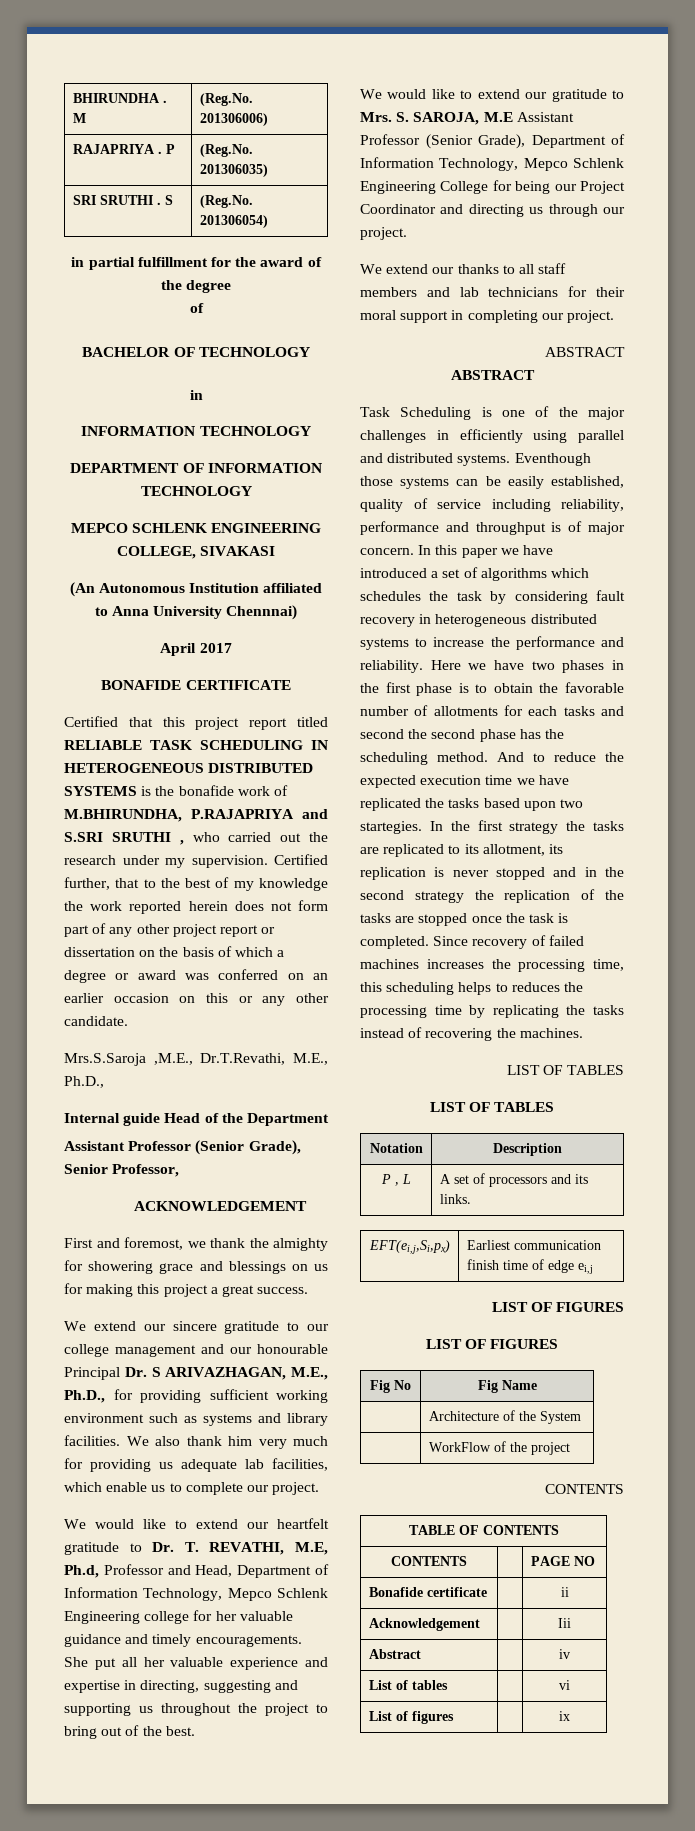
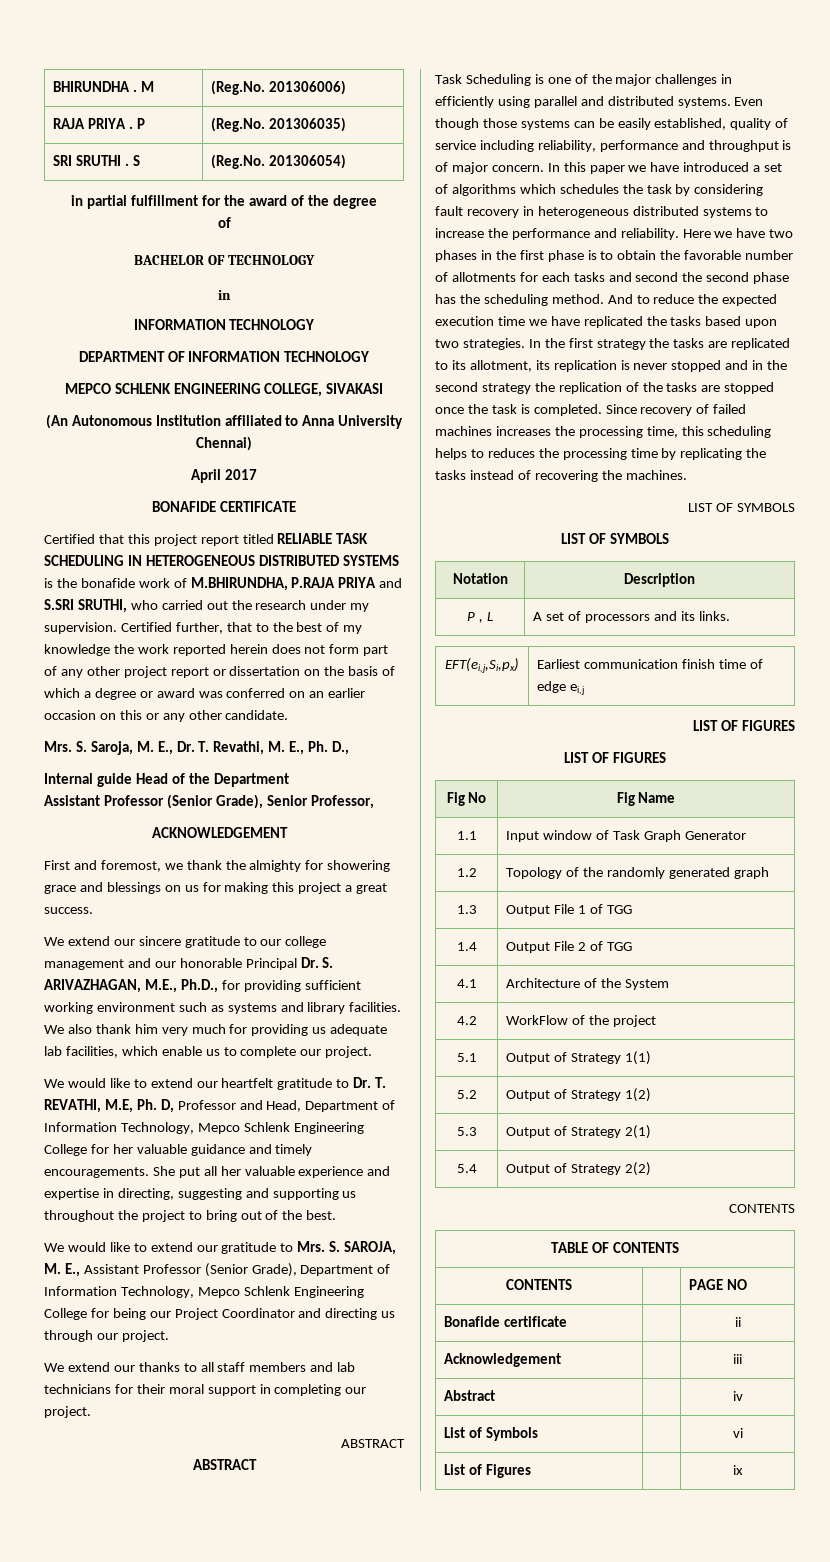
[72,144,155,154] RAJAPRIYA -> [53,118,127,129] RAJA PRIYA
[226,605,298,620] Chennnai) -> [196,436,252,451] Chennai)
[191,809,328,819] [64,832,184,845] P.RAJAPRIYA and S.SRI SRUTHI , -> [291,577,403,588] [44,599,127,613] P.RAJA PRIYA and S.SRI SRUTHI,
[64,1053,328,1066] [64,1076,104,1088] Mrs.S.Saroja ,M.E., Dr.T.Revathi, M.E., Ph.D., -> [44,741,350,755] Mrs. S. Saroja, M. E., Dr. T. Revathi, M. E., Ph. D.,
[257,1344,328,1354] honourable -> [179,958,242,968] honorable
[151,1367,161,1377] S -> [322,957,334,968] S.
[64,1565,99,1578] Ph.d, -> [136,1099,174,1113] Ph. D,
[144,1611,190,1624] college -> [44,1144,87,1156] College
[483,112,513,122] M.E -> [44,1263,80,1277] M. E.,
[514,453,591,466] Eventhough -> [734,97,764,106] [435,118,479,130] Even though
[360,821,422,834] startegies. -> [462,338,525,350] strategies.
[567,1065,624,1075] [429,1102,555,1112] TABLES // LIST OF TABLES -> [737,503,795,512] [561,533,669,544] SYMBOLS // LIST OF SYMBOLS
(537, 1385) none -> [456,831,477,840] [506,830,746,842] [456,868,477,877] [506,867,769,879] [456,905,477,914] [506,904,632,916] [456,942,477,951] [506,941,632,953] [456,979,477,988] 1.1 | Input window of Task Graph Generator // 1.2 | Topology of the randomly generated graph // 1.3 | Output File 1 of TGG // 1.4 | Output File 2 of TGG // 4.1
(581, 1417) none -> [456,1016,477,1025] 4.2
(570, 1448) none -> [456,1053,477,1062] [506,1051,651,1065] [456,1090,477,1099] [506,1088,651,1102] [456,1127,477,1136] [506,1125,651,1139] [456,1164,477,1173] [506,1162,651,1176] // 5.1 | Output of Strategy 1(1) // 5.2 | Output of Strategy 1(2) // 5.3 | Output of Strategy 2(1) // 5.4 | Output of Strategy 2(2)
[558,1618,571,1628] Iii -> [733,1354,742,1364] iii
[411,1680,448,1690] tables -> [486,1427,539,1441] Symbols
[411,1711,454,1724] figures -> [486,1464,532,1478] Figures

